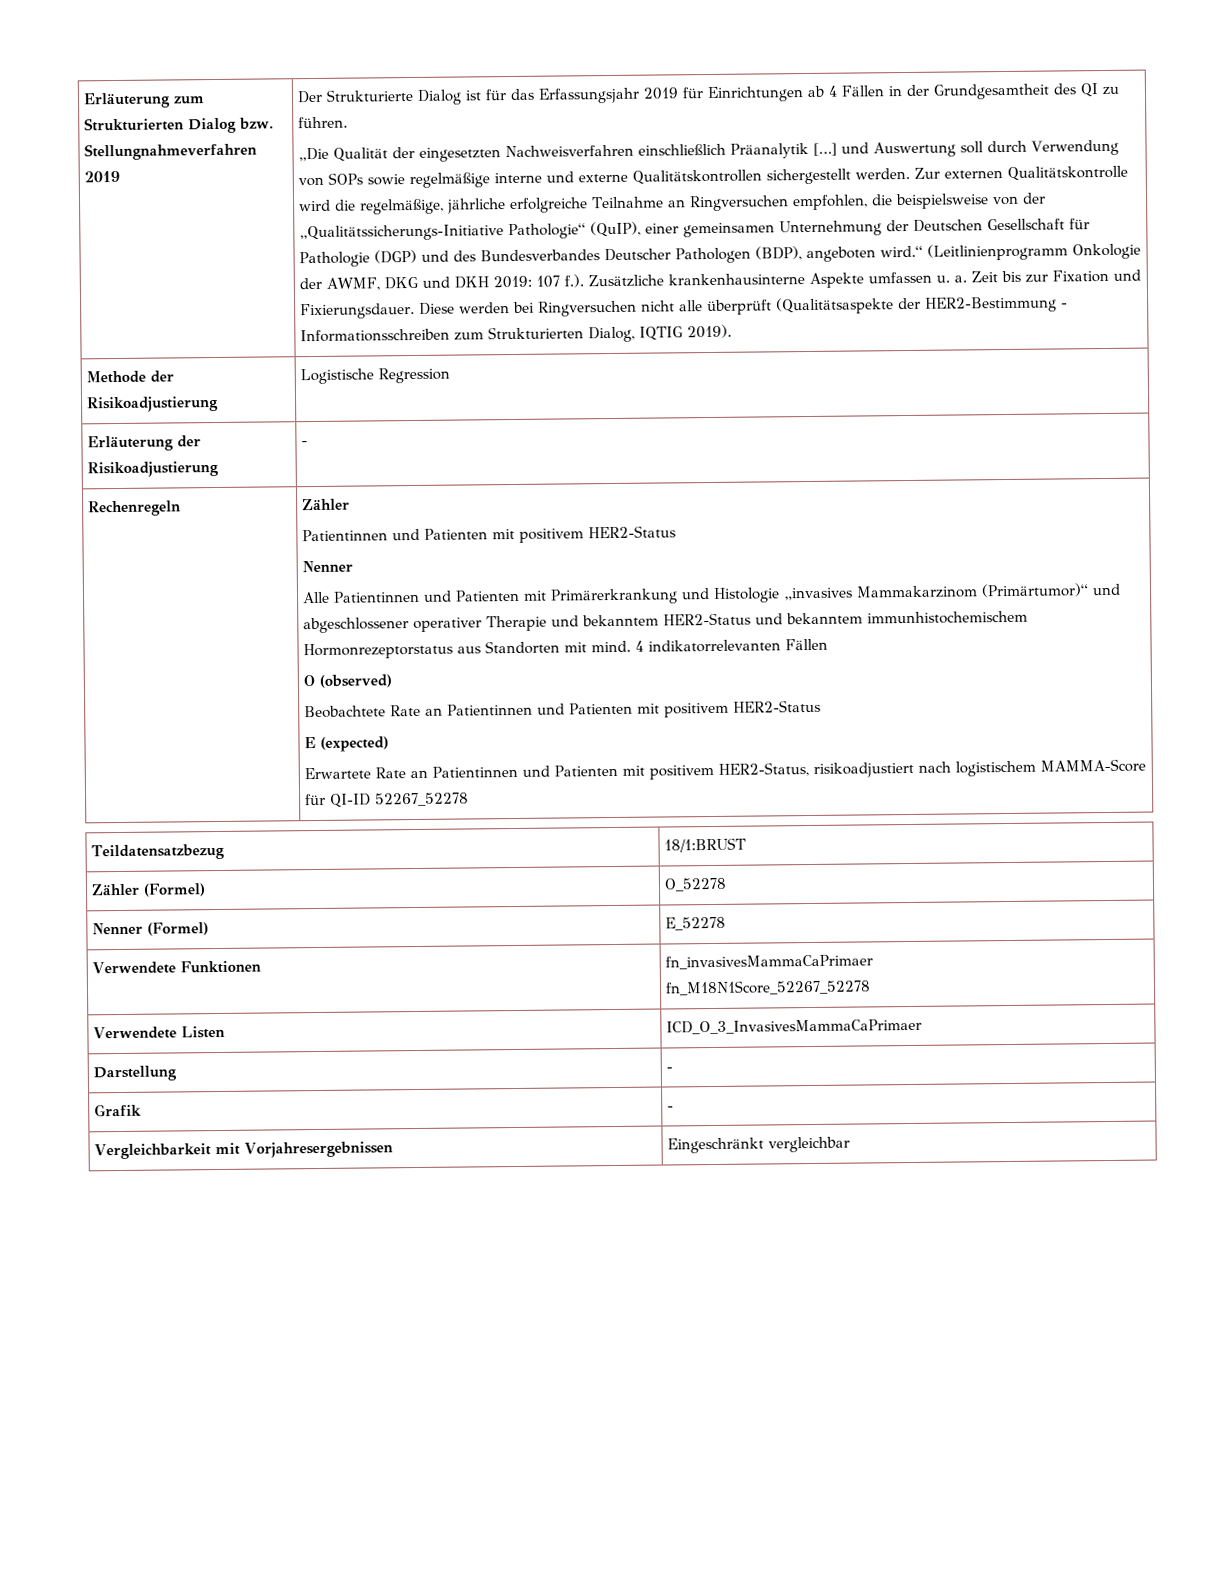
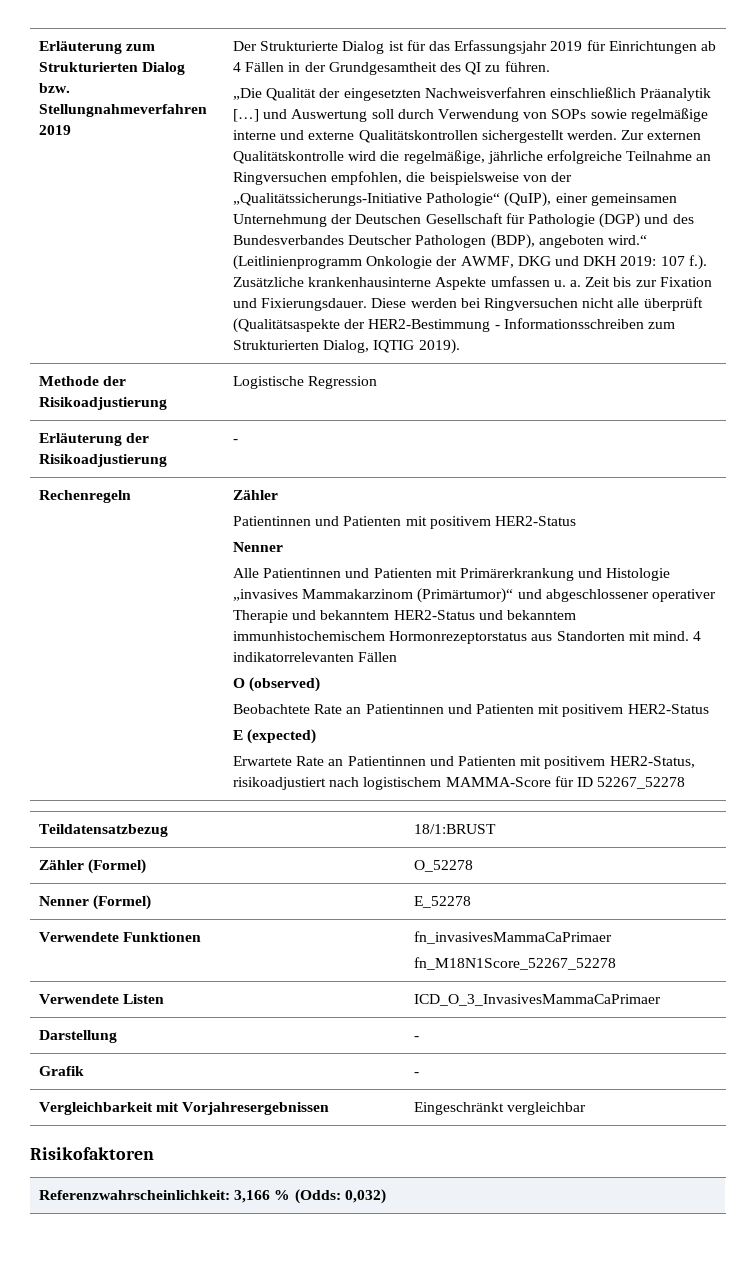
[330,793,372,808] QI-ID -> [576,777,593,787] ID
(851, 1144) none -> [30,1147,154,1160] [39,1189,386,1204] // Risikofaktoren // Referenzwahrscheinlichkeit: 3,166 % (Odds: 0,032)

